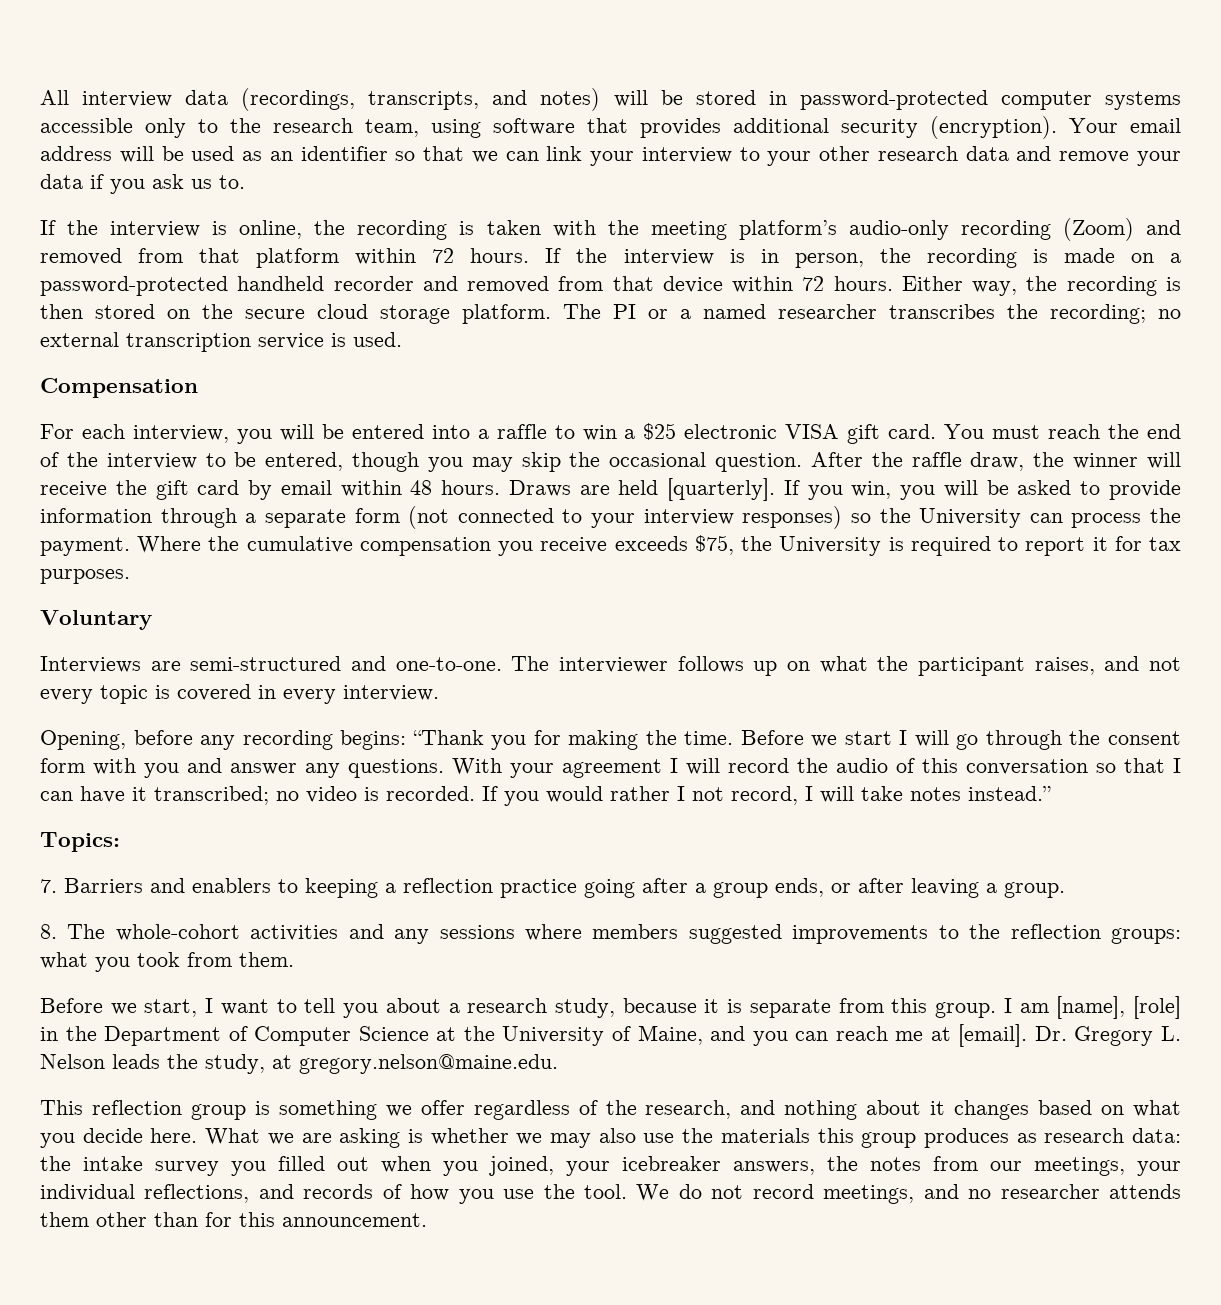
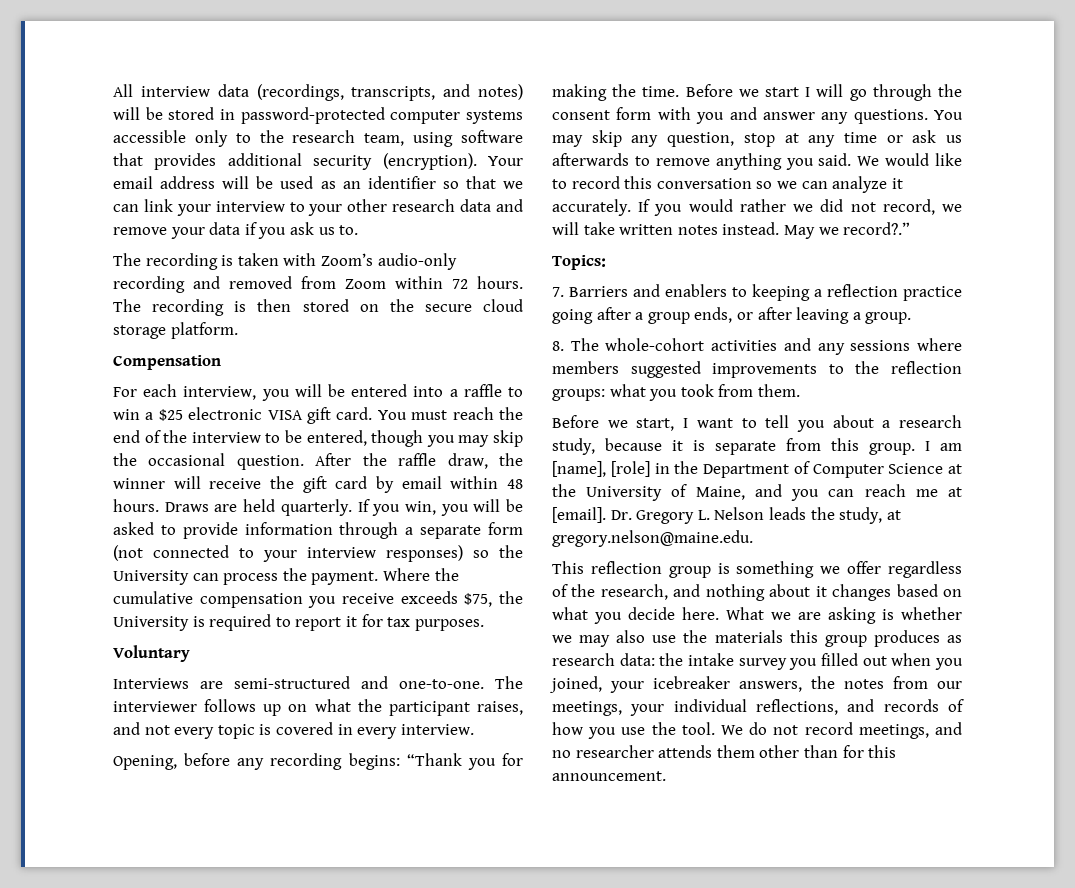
[40,220,346,239] If the interview is online, the -> [113,253,141,266] The
[607,220,837,240] the meeting platform’s -> [320,253,373,266] Zoom’s
[1062,218,1181,241] [40,248,1181,268] [40,276,1058,296] (Zoom) and removed from that platform within 72 hours. If the interview is in person, the recording is made on a password-protected handheld recorder and removed from that device within 72 hours. Either way, the -> [193,276,523,289] [113,299,141,312] and removed from Zoom within 72 hours. The
[563,304,1181,324] [40,332,402,352] The PI or a named researcher transcribes the recording; no external transcription service is used. -> (238, 330) none
[667,478,776,501] [quarterly]. -> [280,499,352,516] quarterly.
[452,758,1181,778] [40,786,475,805] With your agreement I will record the audio of this conversation so that I can have it transcribed; no video is recorded. -> [934,110,963,120] [552,130,962,147] [552,153,962,170] [552,176,903,193] [552,199,631,216] You may skip any question, stop at any time or ask us afterwards to remove anything you said. We would like to record this conversation so we can analyze it accurately.
[677,786,685,801] I -> [793,199,844,212] we did
[805,786,813,801] I -> [942,204,962,212] we
[910,786,1051,801] notes instead.” -> [619,222,911,239] written notes instead. May we record?.”

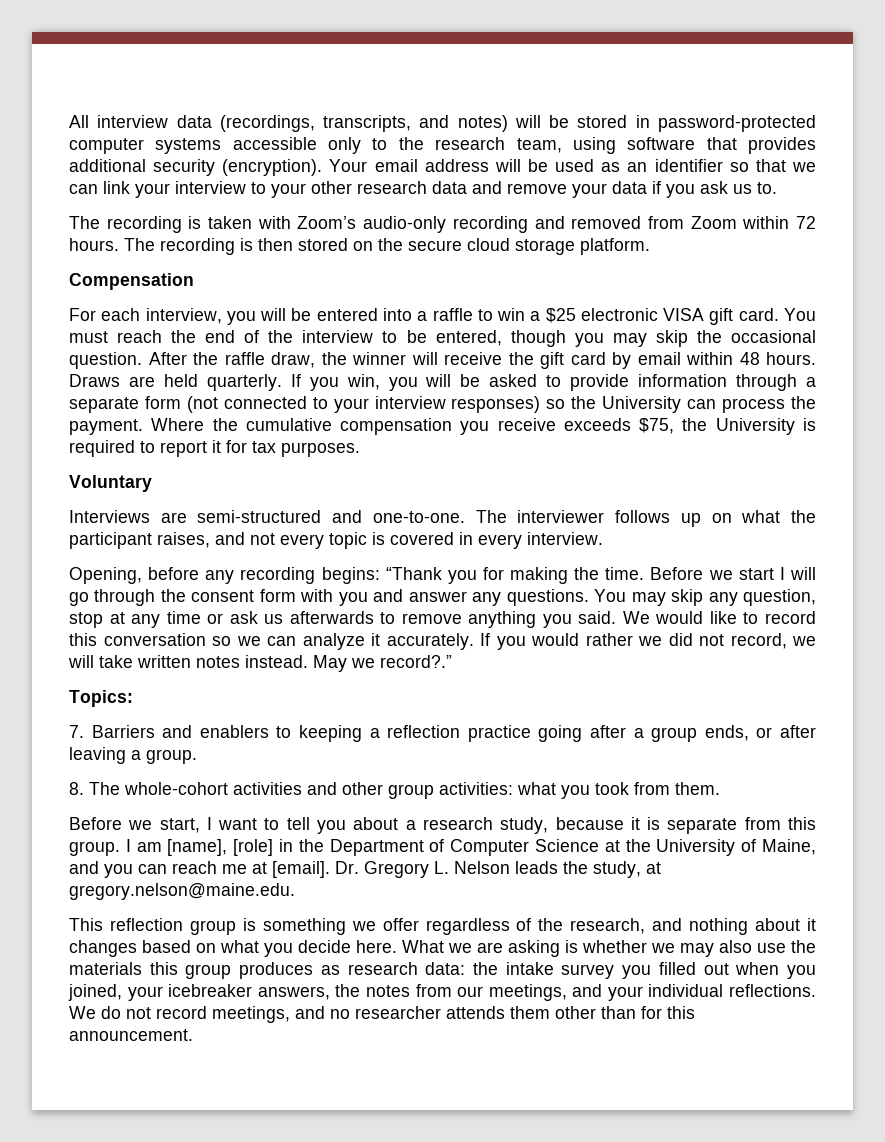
[817,338,962,355] [552,361,962,378] [552,389,605,401] any sessions where members suggested improvements to the reflection groups: -> [342,782,513,799] other group activities:
(622, 708) none -> [572,984,603,997] and
[756,699,964,715] [552,722,715,739] reflections, and records of how you use the tool. -> [729,984,816,997] reflections.

